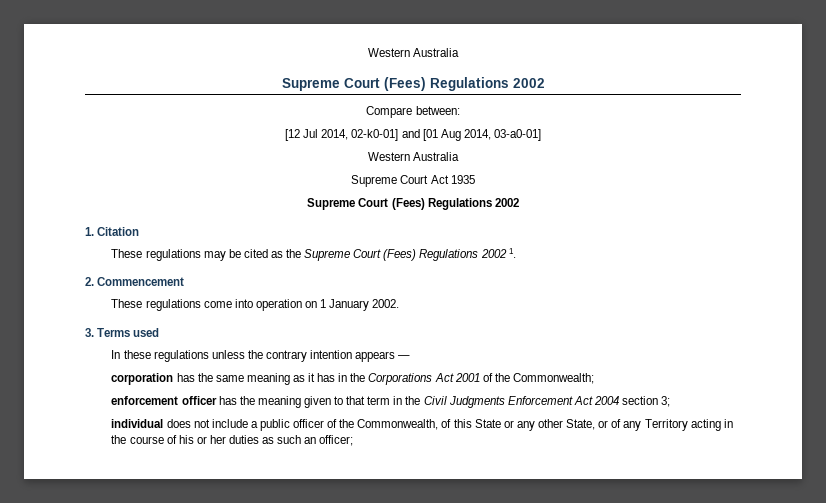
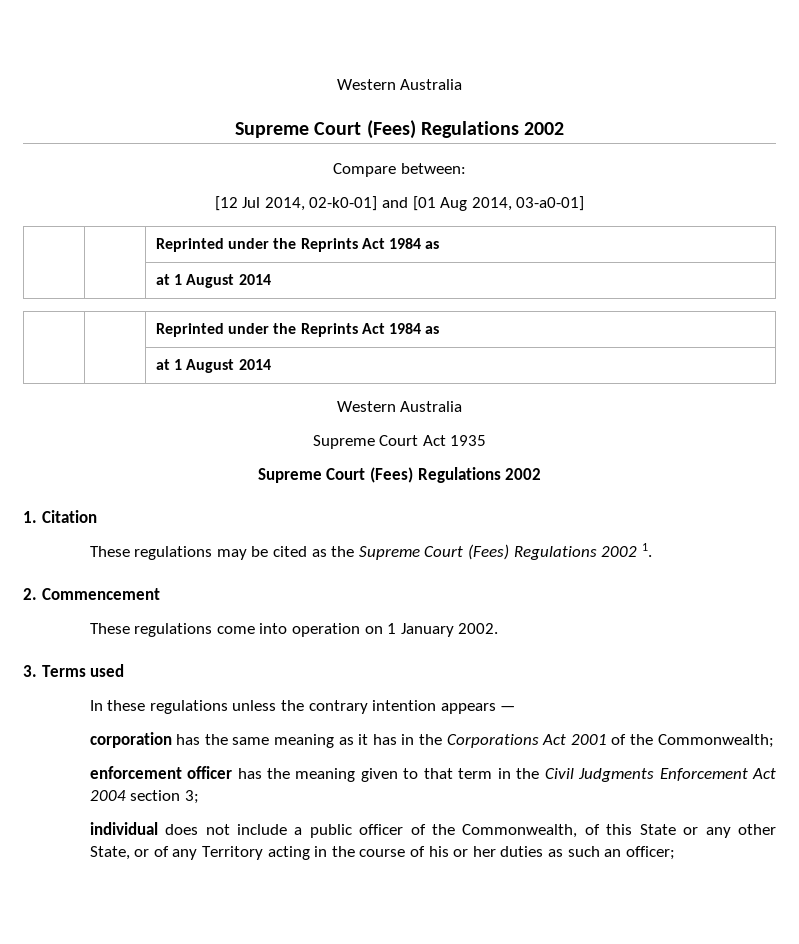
(541, 135) none -> [155,238,440,252] [155,274,271,288] [155,323,440,337] [155,359,271,373] // | | Reprinted under the Reprints Act 1984 as // | | at 1 August 2014 // | | Reprinted under the Reprints Act 1984 as // | | at 1 August 2014

